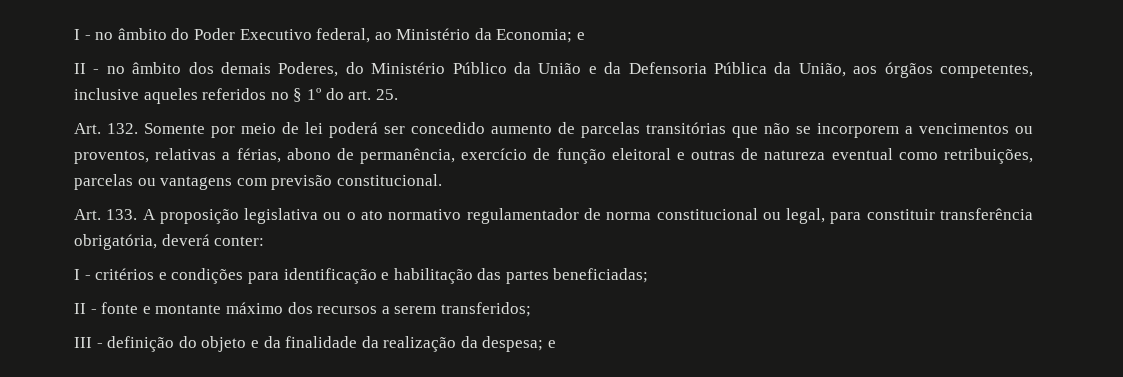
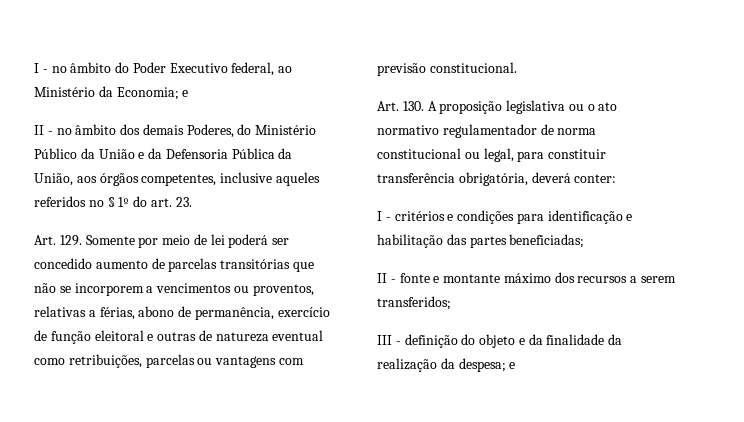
[375,89,398,100] [74,123,138,134] 25. // Art. 132. -> [175,197,192,207] [34,235,82,246] 23. // Art. 129.
[106,209,138,220] 133. -> [402,101,424,111] 130.

